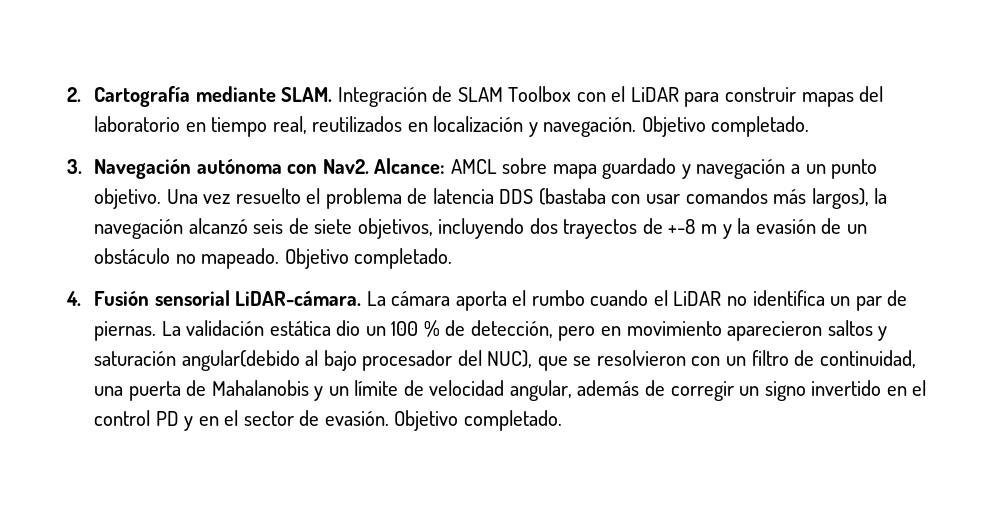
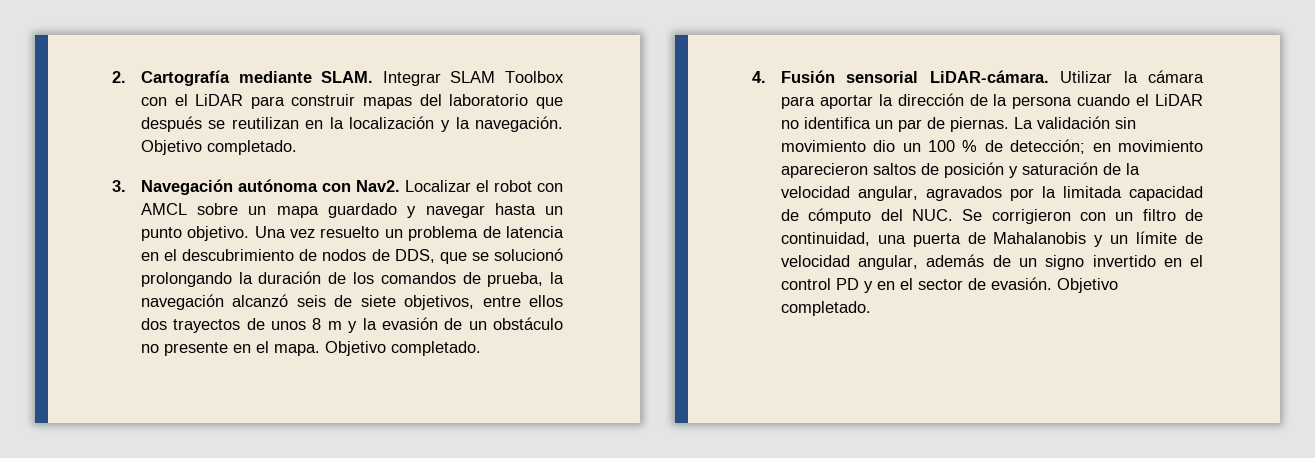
[337,86,453,107] Integración de -> [382,71,441,86] Integrar
[185,116,428,137] en tiempo real, reutilizados en -> [536,97,563,109] [140,116,344,132] que después se reutilizan en la
(538, 129) none -> [455,117,470,129] la
[374,158,446,174] Alcance: -> [404,180,563,192] Localizar el robot con
(548, 166) none -> [248,206,267,215] un
[696,159,801,179] navegación a -> [425,203,536,218] navegar hasta
[306,188,321,204] el -> [384,229,403,238] un
[499,188,869,209] DDS (bastaba con usar comandos más largos), -> [140,248,563,264] [140,271,544,287] en el descubrimiento de nodos de DDS, que se solucionó prolongando la duración de los comandos de prueba,
[438,218,525,239] incluyendo -> [482,295,563,307] entre ellos
[668,219,696,234] +-8 -> [271,318,322,330] unos 8
[201,248,280,269] mapeado. -> [163,341,320,356] presente en el mapa.
[366,290,585,311] La cámara aporta el rumbo -> [1060,70,1204,83] [780,93,1073,109] Utilizar la cámara para aportar la dirección de la persona
[269,321,331,336] estática -> [1114,117,1136,129] [780,140,866,152] sin movimiento
[470,320,596,341] detección, pero -> [1010,139,1086,154] detección;
[878,326,888,341] [94,350,686,371] y saturación angular(debido al bajo procesador del NUC), que se resolvieron -> [920,162,1140,178] [780,186,1203,201] [780,208,1071,224] de posición y saturación de la velocidad angular, agravados por la limitada capacidad de cómputo del NUC. Se corrigieron
[670,381,734,401] corregir -> (1011, 261) none

